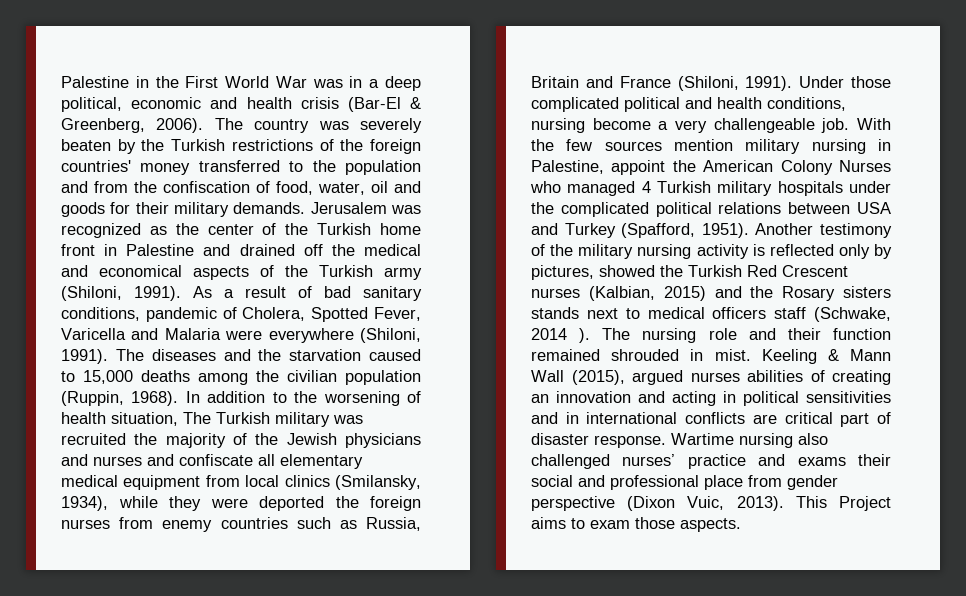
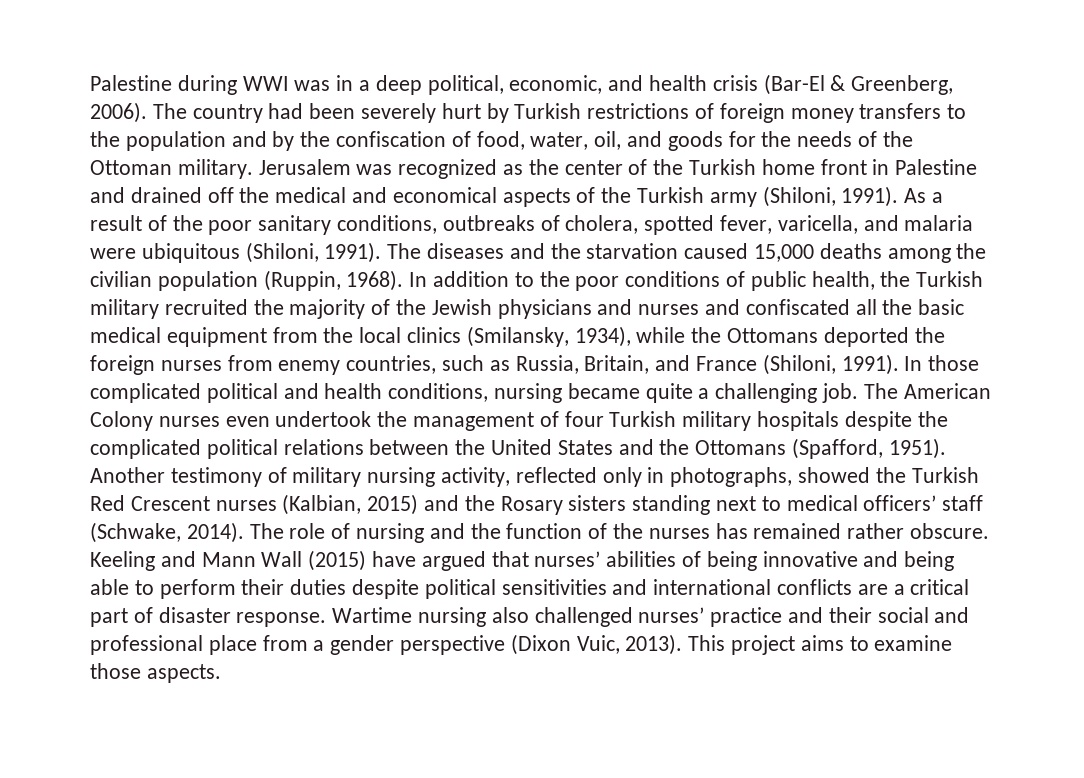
[61,76,307,88] Palestine in the First World War -> [90,75,289,95] Palestine during WWI
[131,97,202,109] economic -> [509,75,603,94] economic,
[318,118,422,133] [61,139,421,154] [61,160,280,175] was severely beaten by the Turkish restrictions of the foreign countries' money transferred -> [268,103,942,123] had been severely hurt by Turkish restrictions of foreign money transfers
[94,181,128,193] from -> [272,131,295,151] by
[371,181,388,193] oil -> [594,131,622,150] oil,
[135,202,306,217] their military demands. -> [761,131,913,147] [90,159,253,179] the needs of the Ottoman military.
[324,286,422,301] [61,307,422,322] [61,328,354,343] bad sanitary conditions, pandemic of Cholera, Spotted Fever, Varicella and Malaria were everywhere -> [172,215,974,235] [90,243,240,263] the poor sanitary conditions, outbreaks of cholera, spotted fever, varicella, and malaria were ubiquitous
[61,371,75,382] to -> (749, 251) none
[323,391,421,406] [61,412,363,427] worsening of health situation, The Turkish military was -> [575,271,984,291] [90,299,159,319] poor conditions of public health, the Turkish military
[179,454,363,469] confiscate all elementary -> [745,299,965,315] confiscated all the basic
(240, 481) none -> [323,327,354,343] the
[169,496,248,511] they were -> [691,327,819,343] the Ottomans
[220,517,288,529] countries -> [346,355,437,374] countries,
[531,76,579,88] Britain -> [584,355,650,374] Britain,
[799,76,845,88] Under -> [904,356,923,371] In
[592,118,891,133] [531,139,891,154] [531,160,891,175] [530,181,651,196] become a very challengeable job. With the few sources mention military nursing in Palestine, appoint the American Colony Nurses who managed 4 -> [567,383,991,403] [90,411,604,431] became quite a challenging job. The American Colony nurses even undertook the management of four
[849,181,891,193] under -> [844,411,912,431] despite
[857,202,891,214] [531,223,616,238] USA and Turkey -> [455,439,787,455] the United States and the Ottomans
[550,244,892,259] [531,265,594,280] the military nursing activity is reflected only by pictures, -> [292,467,793,487] military nursing activity, reflected only in photographs,
[531,307,579,319] stands -> [632,495,711,515] standing
[712,307,767,319] officers -> [863,495,937,511] officers’
[531,328,891,343] [531,349,891,364] [531,370,891,385] [531,391,736,406] 2014 ). The nursing role and their function remained shrouded in mist. Keeling & Mann Wall (2015), argued nurses abilities of creating an innovation and acting in -> [186,522,990,543] [90,550,955,571] [90,579,420,599] 2014). The role of nursing and the function of the nurses has remained rather obscure. Keeling and Mann Wall (2015) have argued that nurses’ abilities of being innovative and being able to perform their duties despite
[565,412,579,424] in -> (648, 587) none
(777, 419) none -> [893,584,905,595] a
[797,457,846,466] exams -> (824, 615) none
(782, 481) none -> [313,640,325,651] a
[839,496,891,511] Project -> [731,635,796,655] project
[590,520,630,529] exam -> [874,635,953,651] examine

